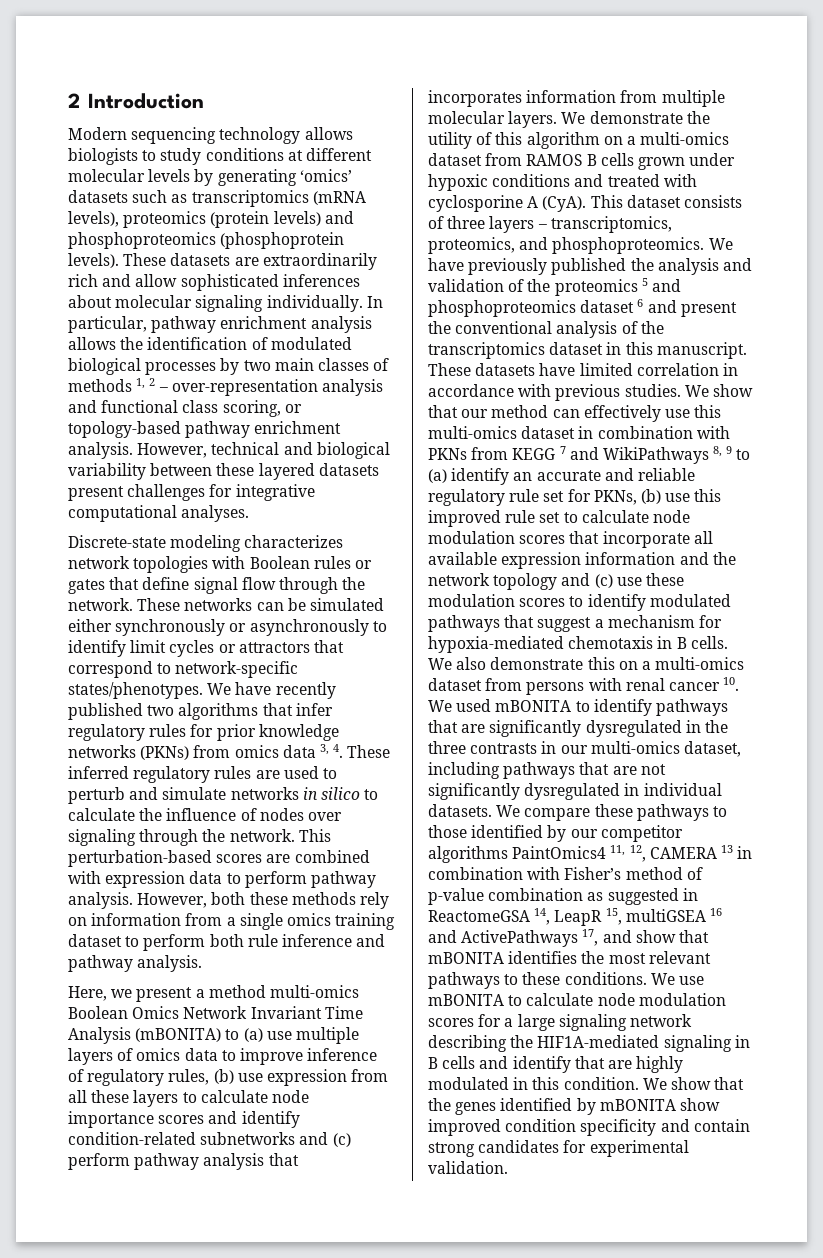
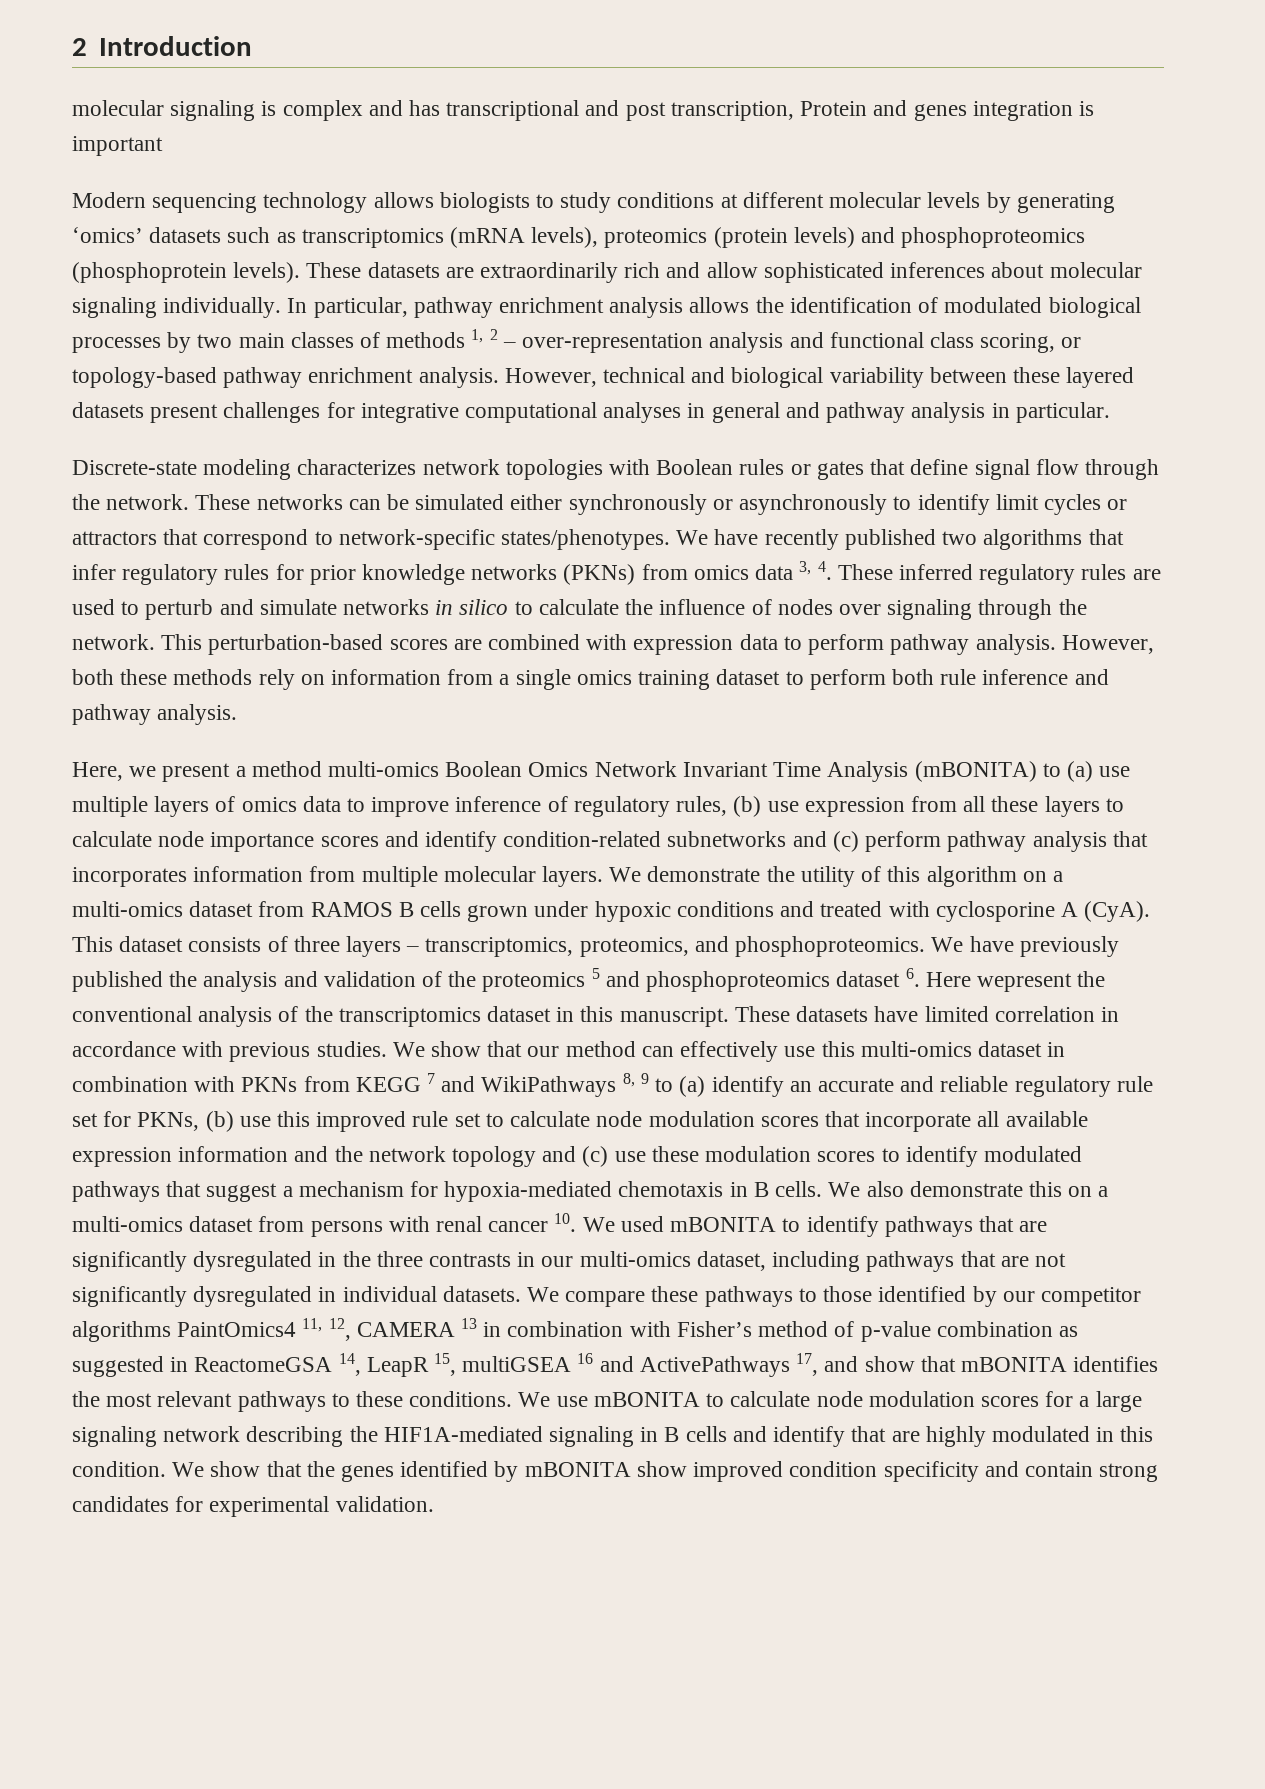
(204, 101) none -> [72,100,1094,121] [72,136,163,156] // molecular signaling is complex and has transcriptional and post transcription, Protein and genes integration is important
[181,505,250,522] analyses. -> [603,402,1110,423] analyses in general and pathway analysis in particular.
[637,299,737,317] 6 and present -> [905,968,1072,992] 6. Here wepresent

